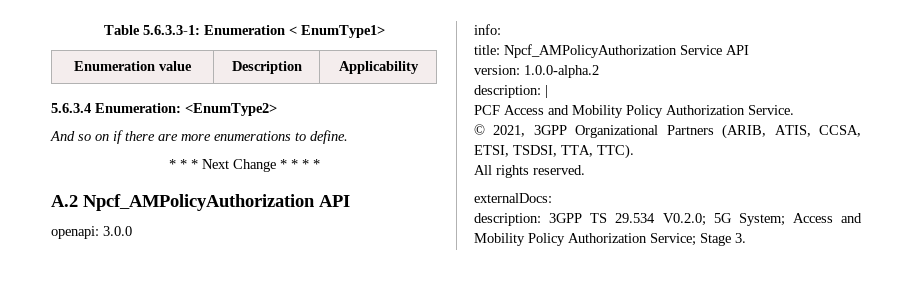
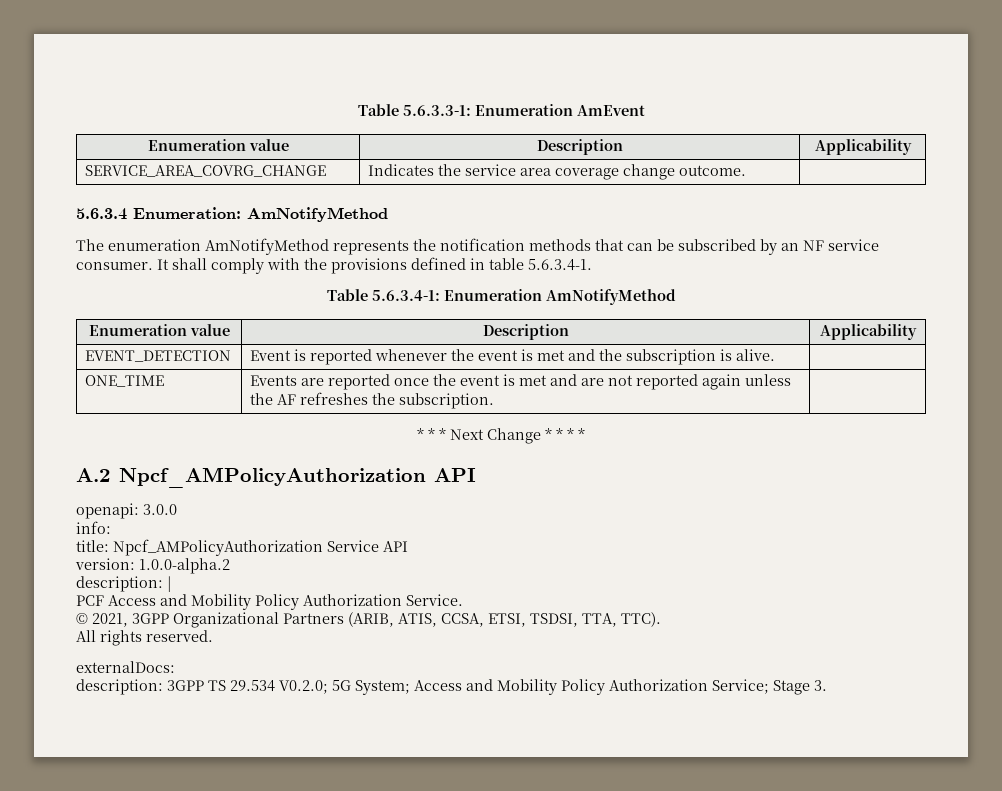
[289,25,385,38] [74,61,192,71] [231,61,302,74] [338,61,419,74] [51,103,277,116] [50,130,348,144] < EnumType1> // Enumeration value | Description | Applicability // 5.6.3.4 Enumeration: <EnumType2> // And so on if there are more enumerations to define. -> [576,105,645,116] [147,139,289,151] [536,139,623,155] [814,139,912,155] [85,165,327,177] [368,164,747,180] [76,207,388,222] [76,238,879,255] [76,257,592,274] [326,289,676,305] [88,324,230,336] [482,324,569,340] [819,324,917,340] [85,350,232,362] [250,349,776,365] [85,375,165,387] [250,374,792,390] [250,392,495,409] AmEvent // Enumeration value | Description | Applicability // SERVICE_AREA_COVRG_CHANGE | Indicates the service area coverage change outcome. | // 5.6.3.4 Enumeration: AmNotifyMethod // The enumeration AmNotifyMethod represents the notification methods that can be subscribed by an NF service consumer. It shall comply with the provisions defined in table 5.6.3.4-1. // Table 5.6.3.4-1: Enumeration AmNotifyMethod // Enumeration value | Description | Applicability // EVENT_DETECTION | Event is reported whenever the event is met and the subscription is alive. | // ONE_TIME | Events are reported once the event is met and are not reported again unless the AF refreshes the subscription. |

